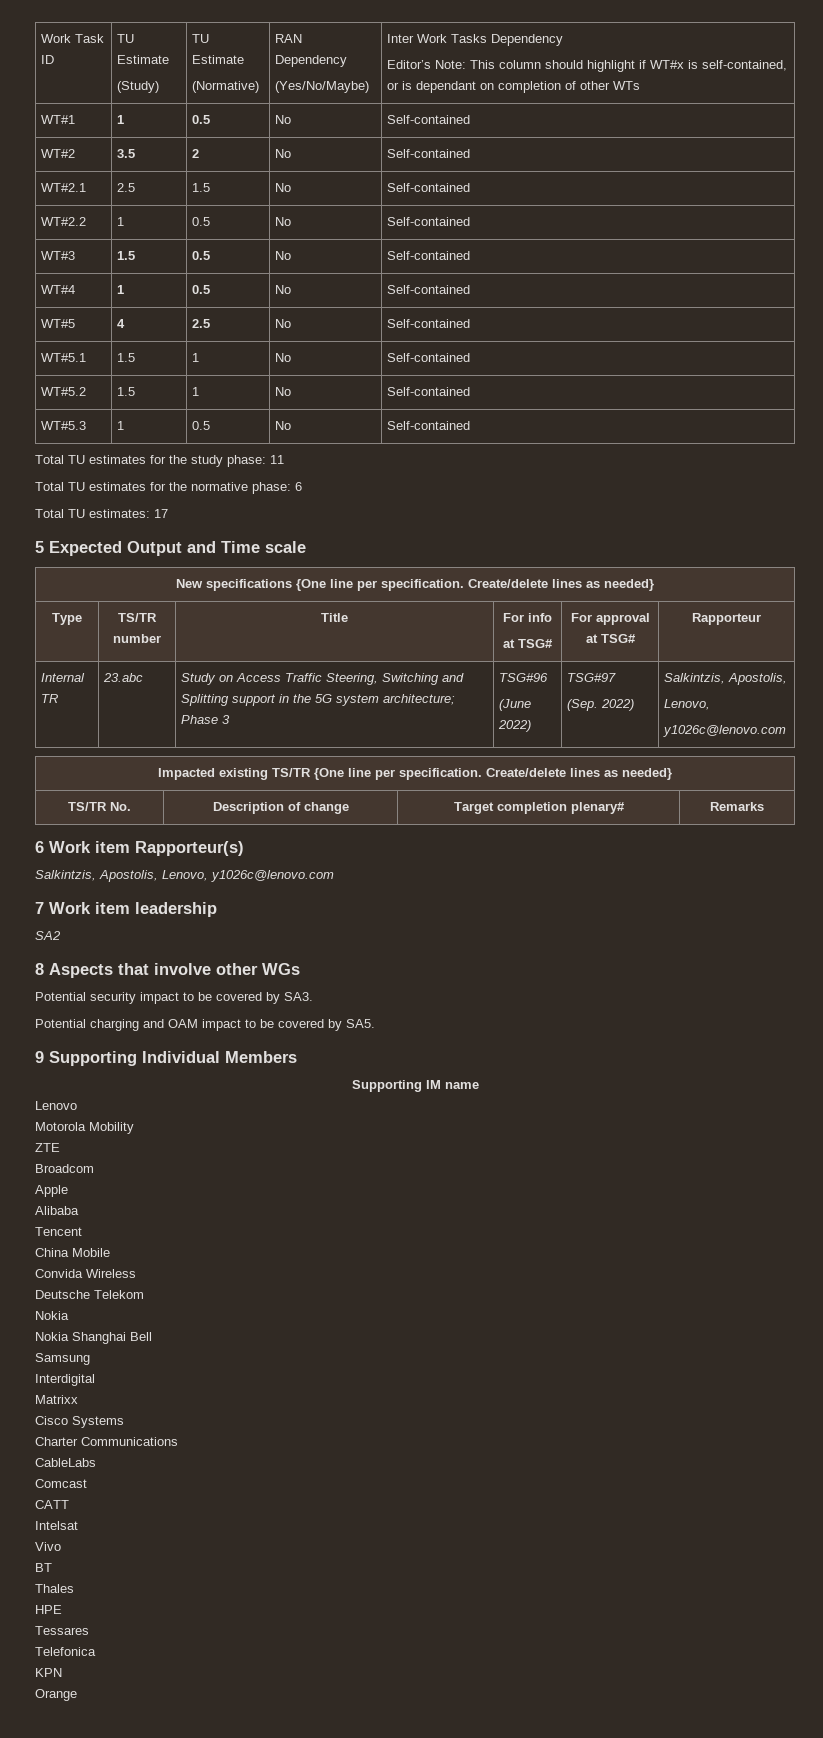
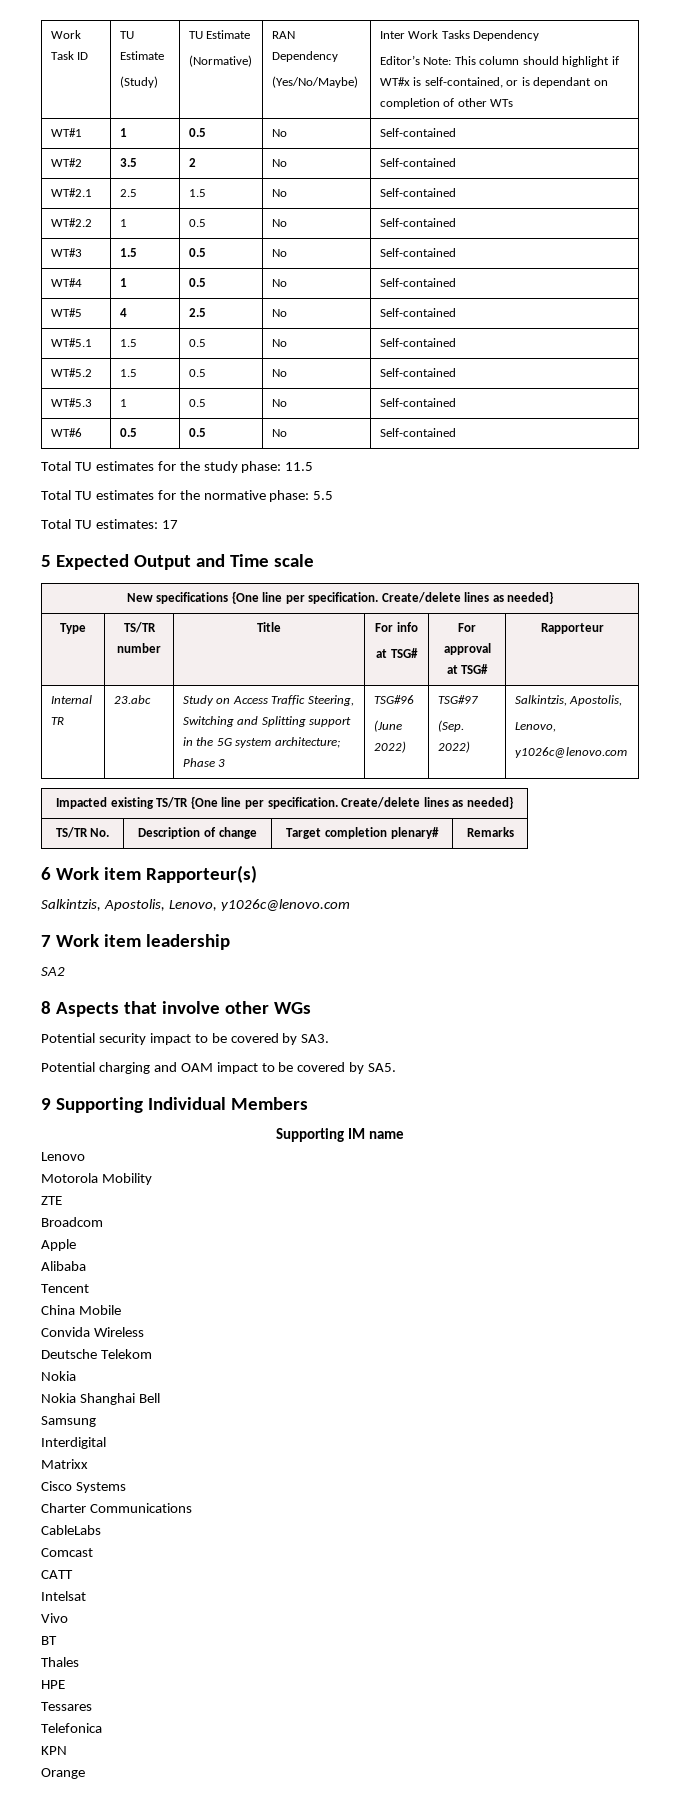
[191,353,199,362] 1 -> [188,339,206,347] 0.5
[191,387,199,396] 1 -> [188,369,206,377] 0.5
(470, 425) none -> [50,428,82,437] [119,428,137,437] [188,428,206,437] [271,429,287,437] [379,428,456,437] // WT#6 | 0.5 | 0.5 | No | Self-contained
[270,455,284,464] 11 -> [285,462,314,471] 11.5
[295,482,302,491] 6 -> [313,491,334,500] 5.5

